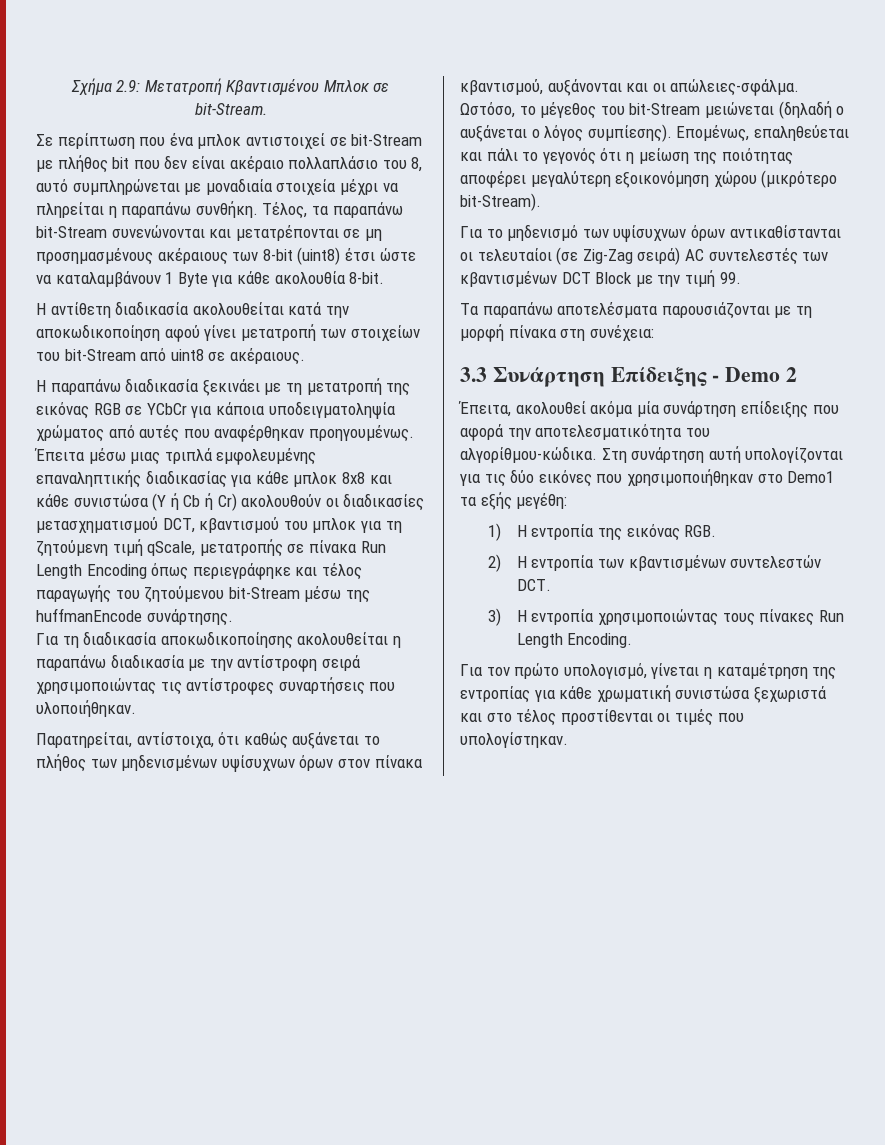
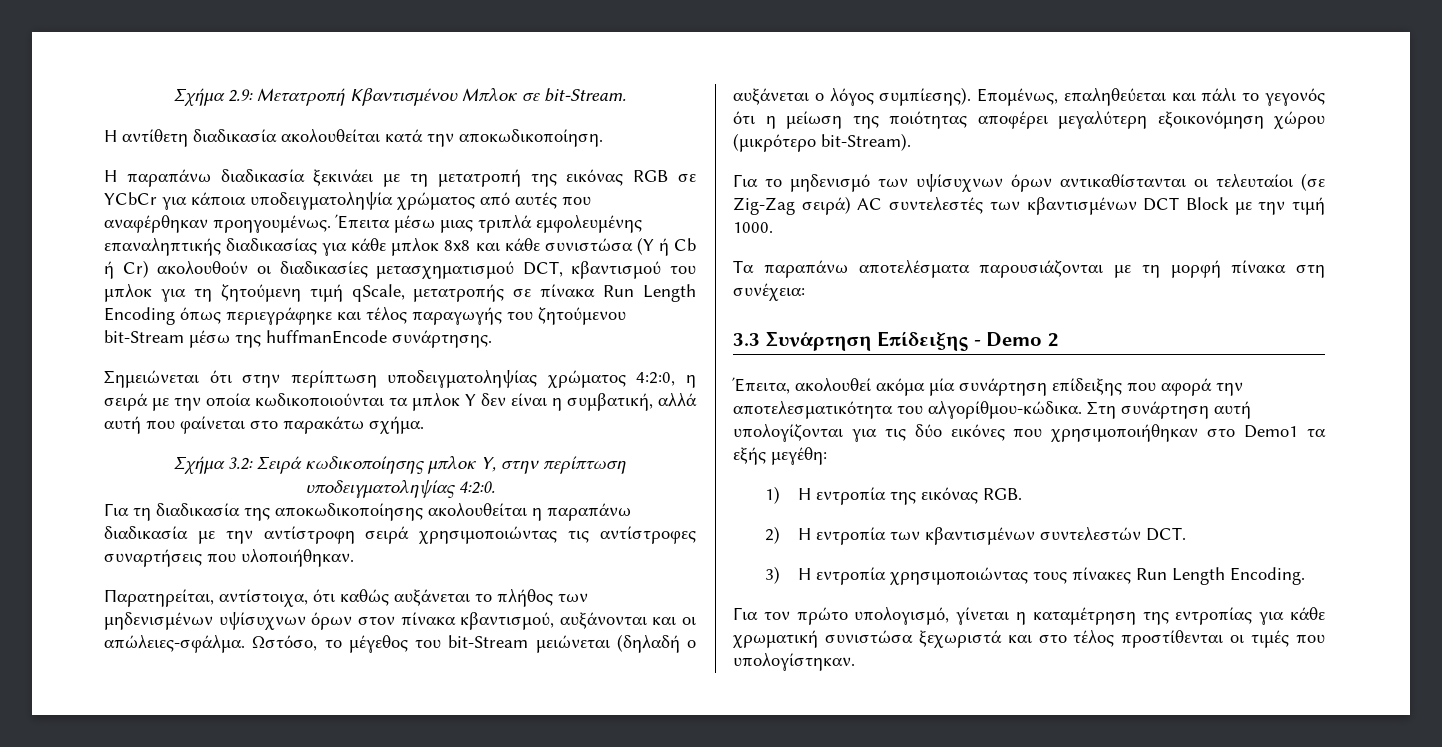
[36,133,423,149] [36,155,423,173] [36,178,399,195] [36,201,403,219] [36,225,382,241] [36,247,416,265] [36,271,385,287] // Σε περίπτωση που ένα μπλοκ αντιστοιχεί σε bit-Stream με πλήθος bit που δεν είναι ακέραιο πολλαπλάσιο του 8, αυτό συμπληρώνεται με μοναδιαία στοιχεία μέχρι να πληρείται η παραπάνω συνθήκη. Τέλος, τα παραπάνω bit-Stream συνενώνονται και μετατρέπονται σε μη προσημασμένους ακέραιους των 8-bit (uint8) έτσι ώστε να καταλαμβάνουν 1 Byte για κάθε ακολουθία 8-bit. -> (626, 95) none
[36,324,420,342] [36,348,305,365] αποκωδικοποίηση αφού γίνει μετατροπή των στοιχείων του bit-Stream από uint8 σε ακέραιους. -> [459,129,603,147] αποκωδικοποίηση.
(233, 617) none -> [104,369,696,388] [104,392,697,411] [104,416,424,434] [174,456,626,475] [305,479,495,498] // Σημειώνεται ότι στην περίπτωση υποδειγματοληψίας χρώματος 4:2:0, η σειρά με την οποία κωδικοποιούνται τα μπλοκ Y δεν είναι η συμβατική, αλλά αυτή που φαίνεται στο παρακάτω σχήμα. // Σχήμα 3.2: Σειρά κωδικοποίησης μπλοκ Y, στην περίπτωση υποδειγματοληψίας 4:2:0.
(158, 638) none -> [244,507,270,521] της
[719,272,741,284] 99. -> [733,222,773,233] 1000.

